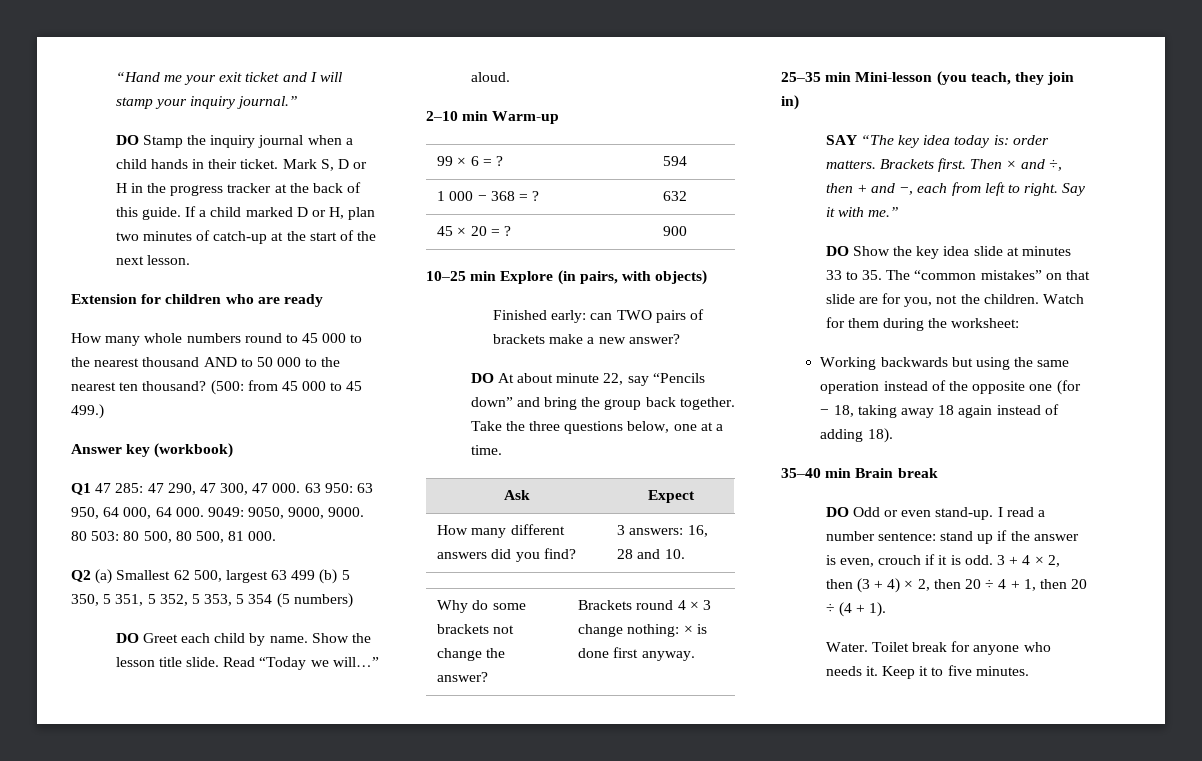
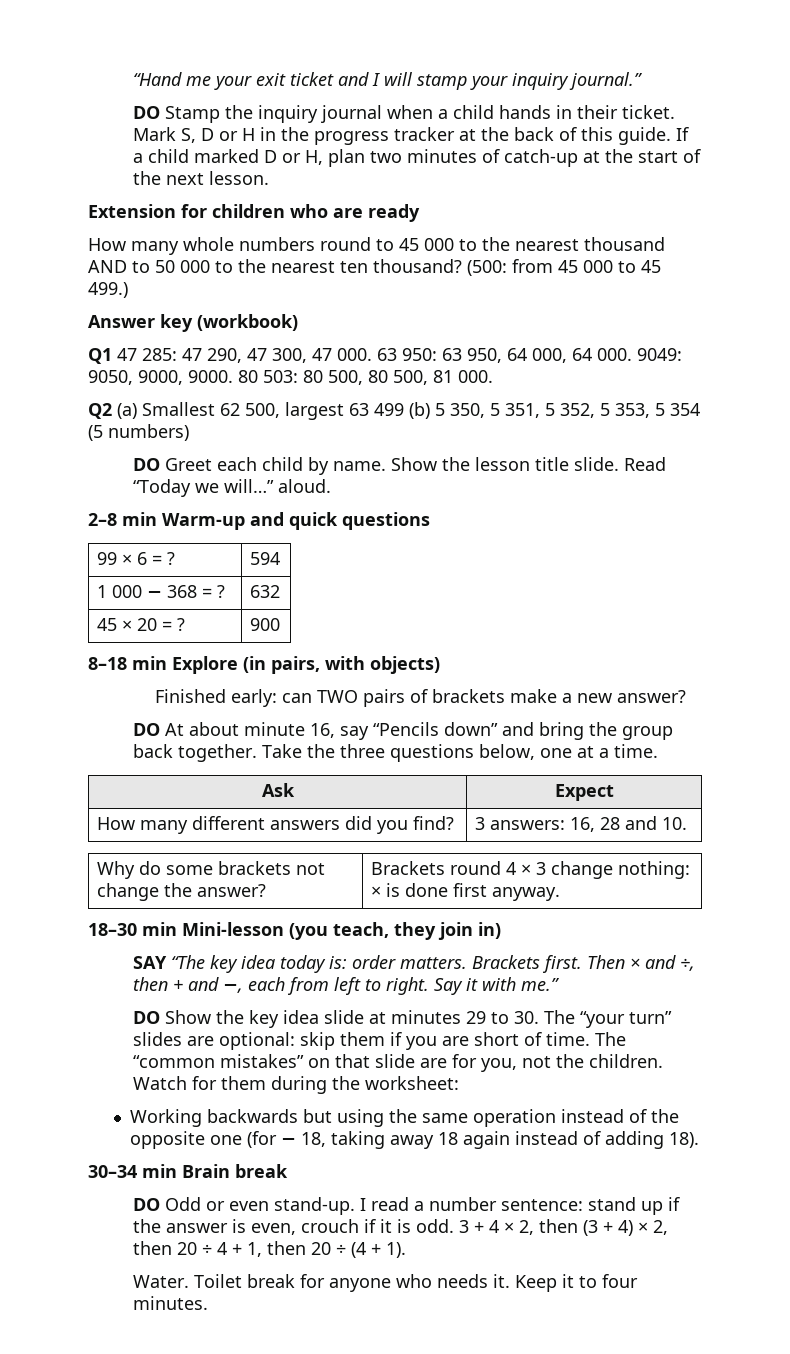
[426,111,458,121] 2–10 -> [88,513,117,526] 2–8
(560, 117) none -> [250,512,430,530] and quick questions
[426,271,466,281] 10–25 -> [88,657,127,670] 8–18
[603,373,624,385] 22, -> [309,723,335,738] 16,
[781,72,821,82] 25–35 -> [88,923,137,936] 18–30
[825,270,883,280] 33 to 35. -> [465,1010,672,1028] [132,1032,590,1050] 29 to 30. The “your turn” slides are optional: skip them if you are short of time.
[781,468,821,478] 35–40 -> [88,1165,137,1178] 30–34
[947,665,972,676] five -> [601,1274,638,1288] four

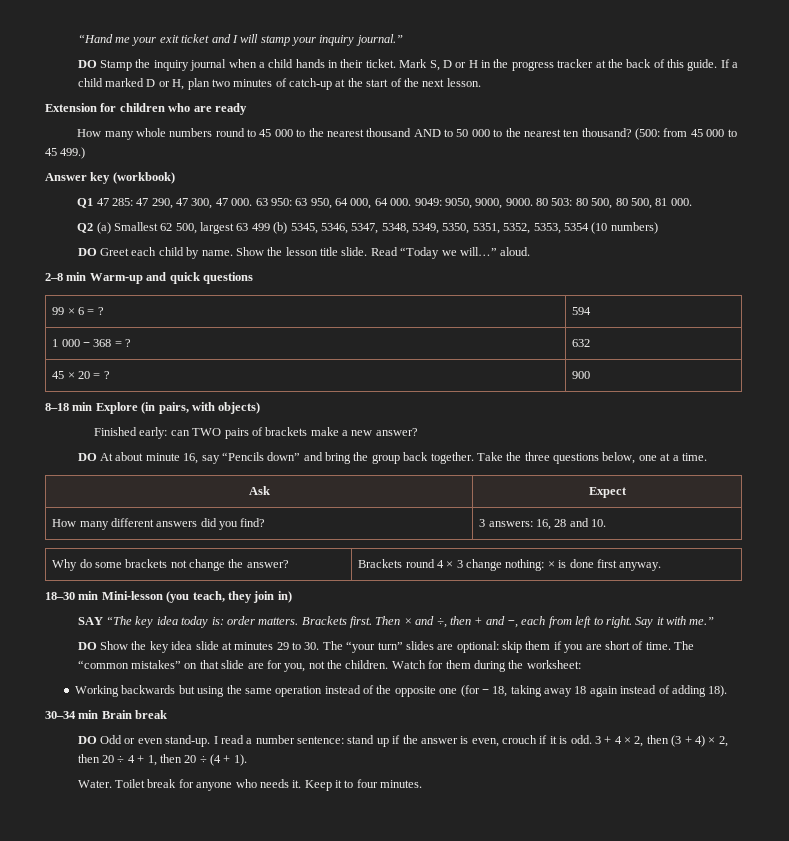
[435,403,700,418] [88,425,103,441] 5 350, 5 351, 5 352, 5 353, 5 354 (5 -> [290,222,608,234] 5345, 5346, 5347, 5348, 5349, 5350, 5351, 5352, 5353, 5354 (10

